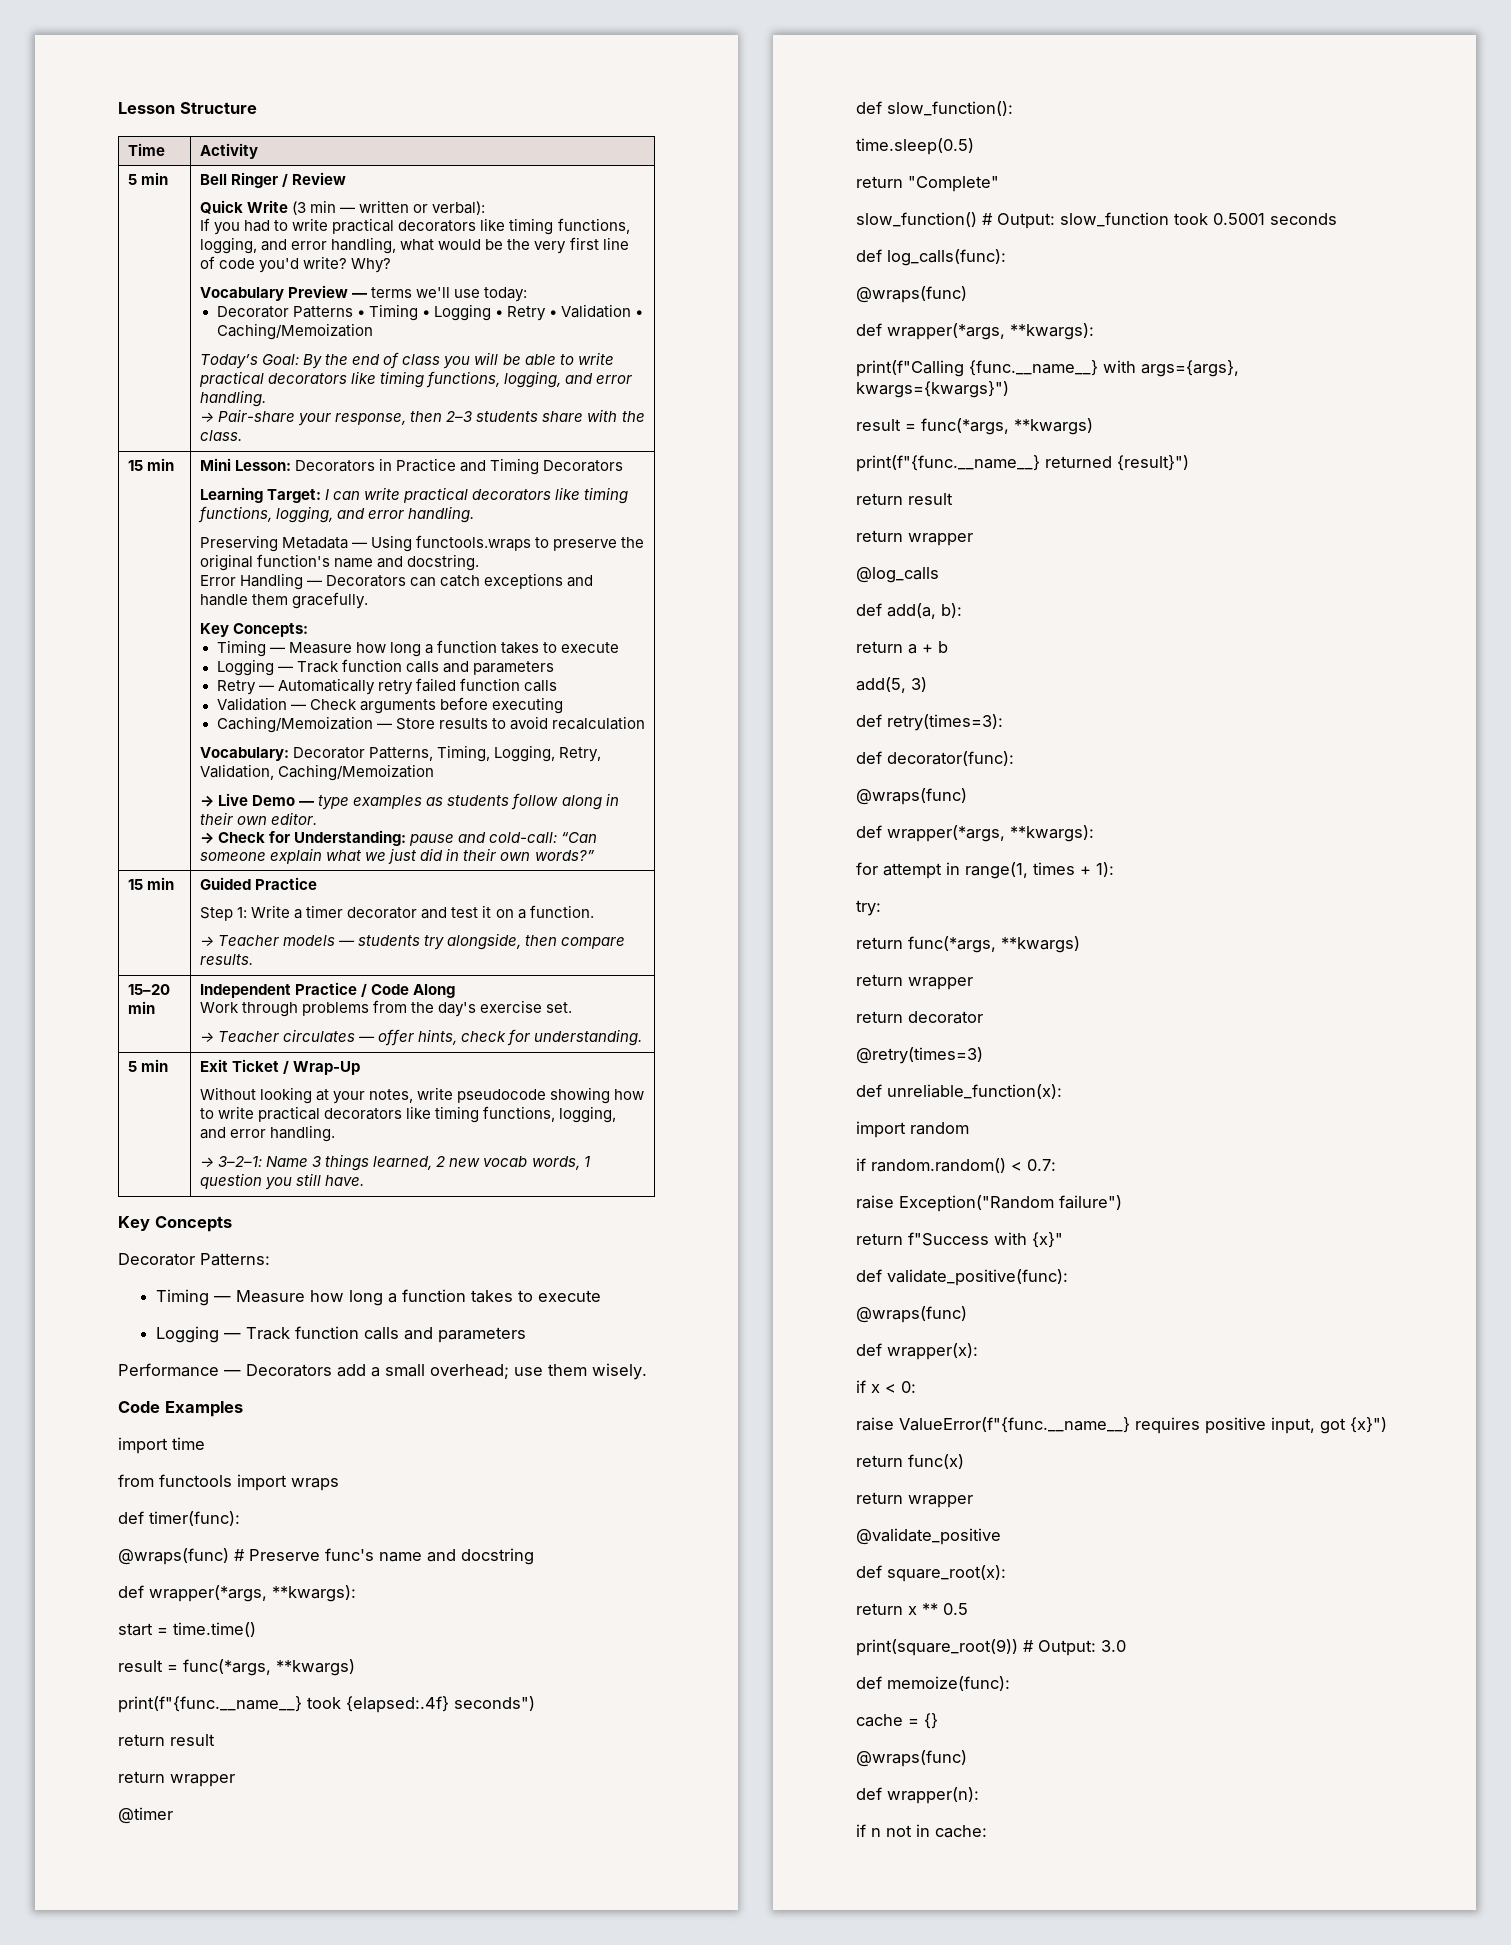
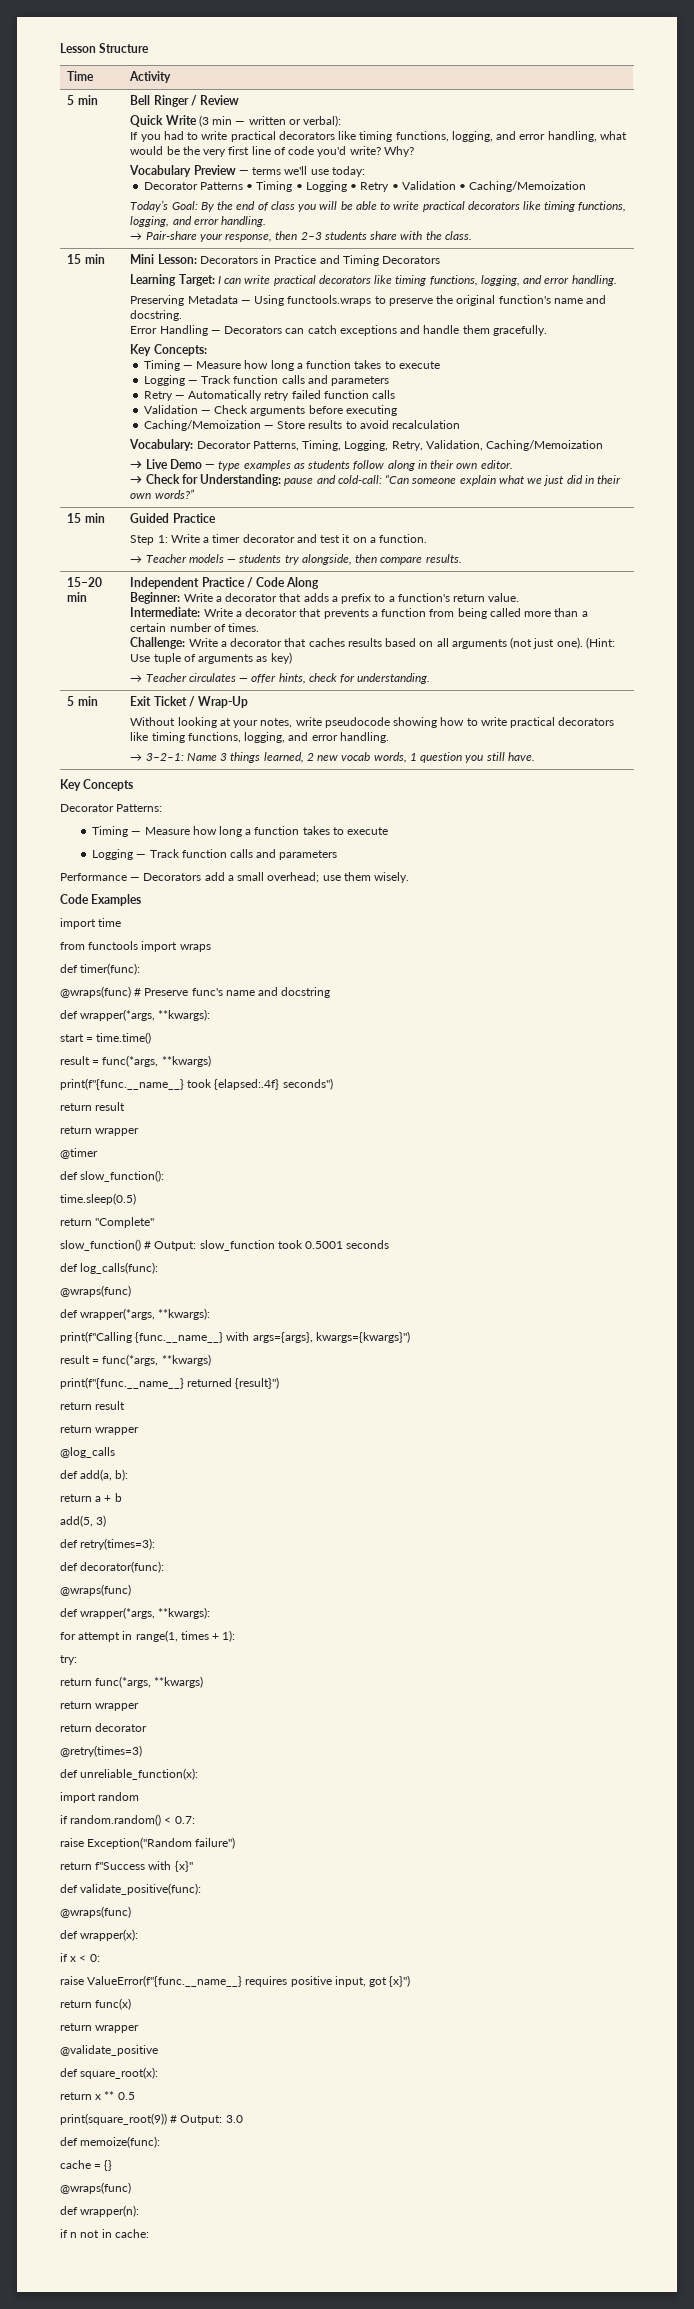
[200,1000,573,1017] Work through problems from the day's exercise set. -> [130,592,520,604] [130,607,588,619] [130,623,260,632] [130,637,615,649] [130,652,292,664] Beginner: Write a decorator that adds a prefix to a function's return value. // Intermediate: Write a decorator that prevents a function from being called more than a certain number of times. // Challenge: Write a decorator that caches results based on all arguments (not just one). (Hint: Use tuple of arguments as key)

